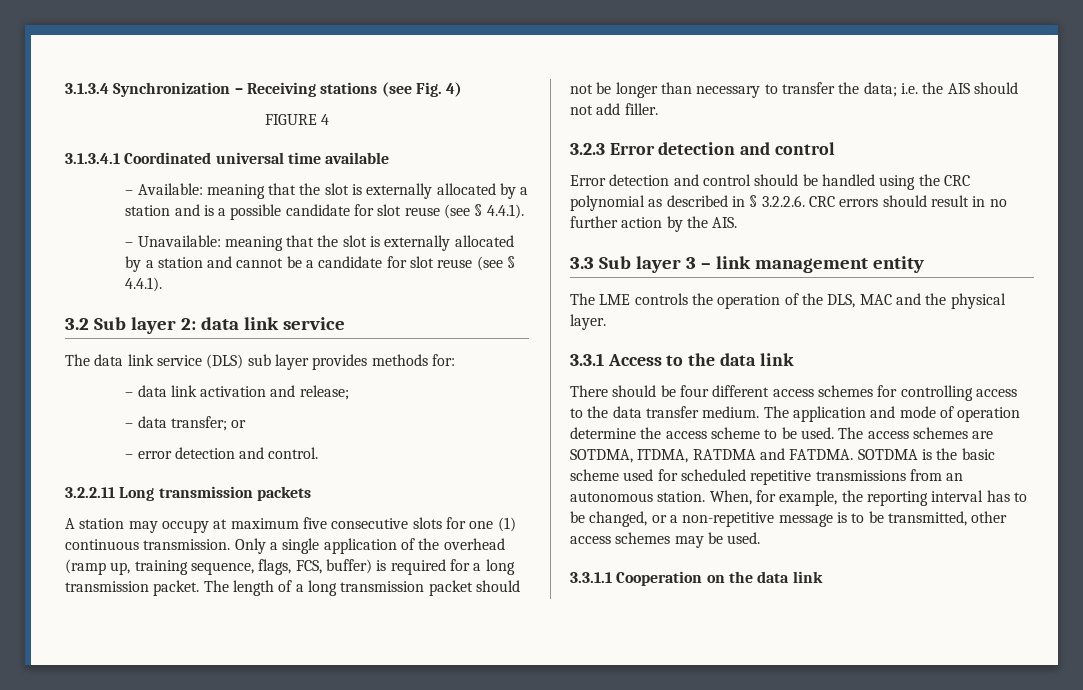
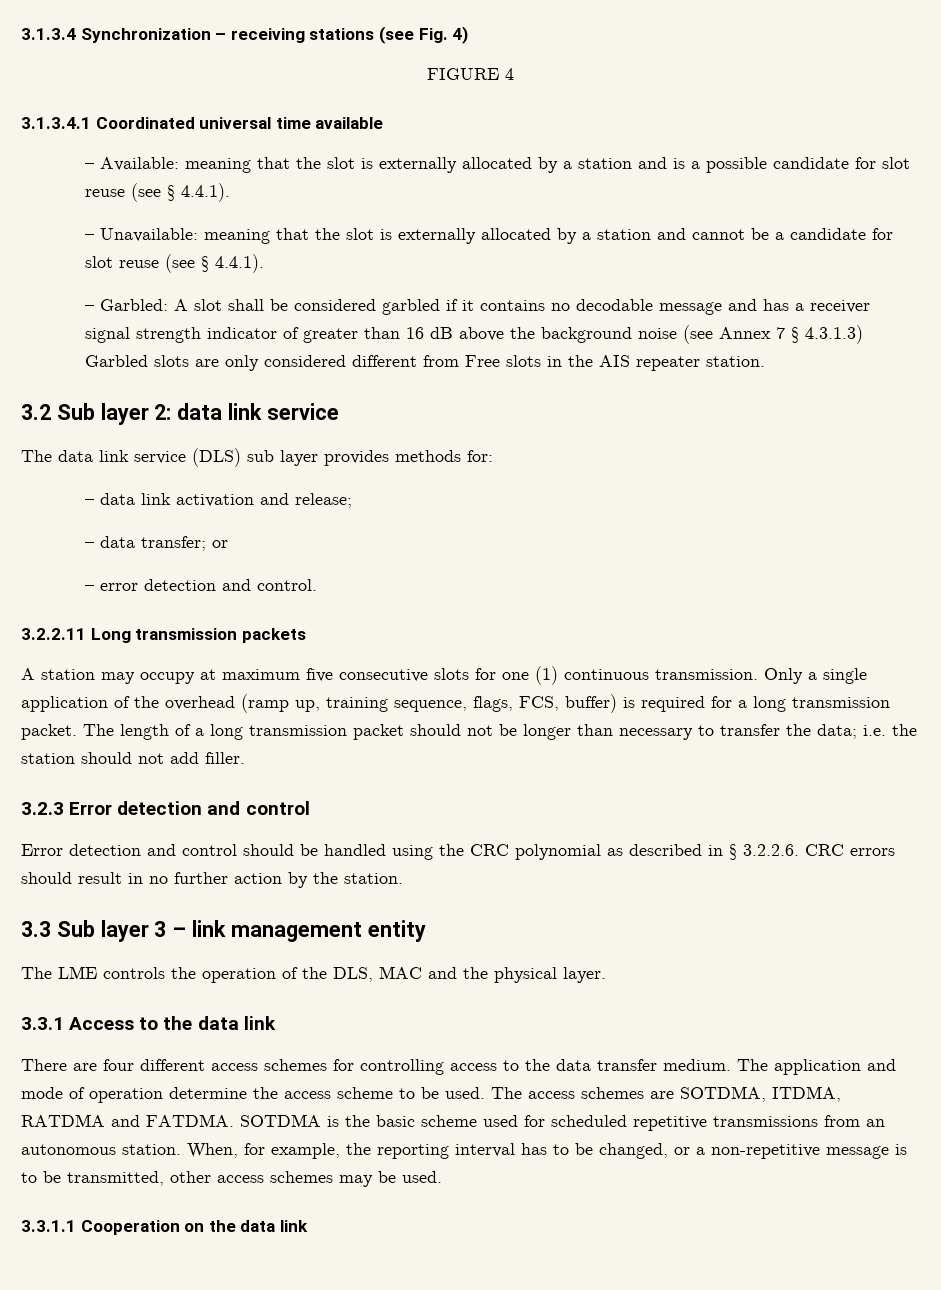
[246,82,316,97] Receiving -> [230,28,305,43] receiving
(163, 284) none -> [85,299,871,315] [85,325,864,344] [85,355,766,371] // – Garbled: A slot shall be considered garbled if it contains no decodable message and has a receiver signal strength indicator of greater than 16 dB above the background noise (see Annex 7 § 4.3.1.3) Garbled slots are only considered different from Free slots in the AIS repeater station.
[947,83,970,94] AIS -> [21,753,75,764] station
[712,217,738,228] AIS. -> [344,873,403,884] station.
[612,385,676,397] should be -> [73,1063,97,1071] are

